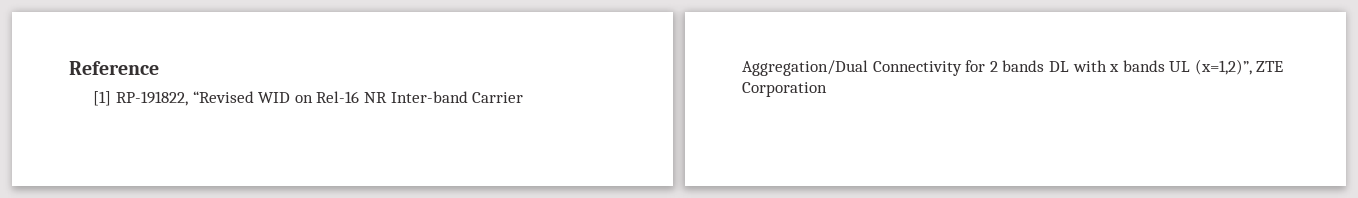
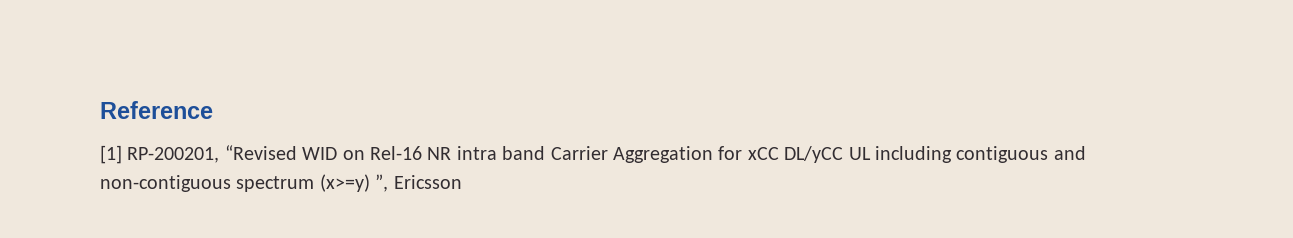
[115,91,188,106] RP-191822, -> [127,147,220,163] RP-200201,
[390,91,524,103] [742,59,1284,76] [742,82,827,97] Inter-band Carrier Aggregation/Dual Connectivity for 2 bands DL with x bands UL (x=1,2)”, ZTE Corporation -> [456,146,1086,163] [100,174,462,192] intra band Carrier Aggregation for xCC DL/yCC UL including contiguous and non-contiguous spectrum (x>=y) ”, Ericsson

